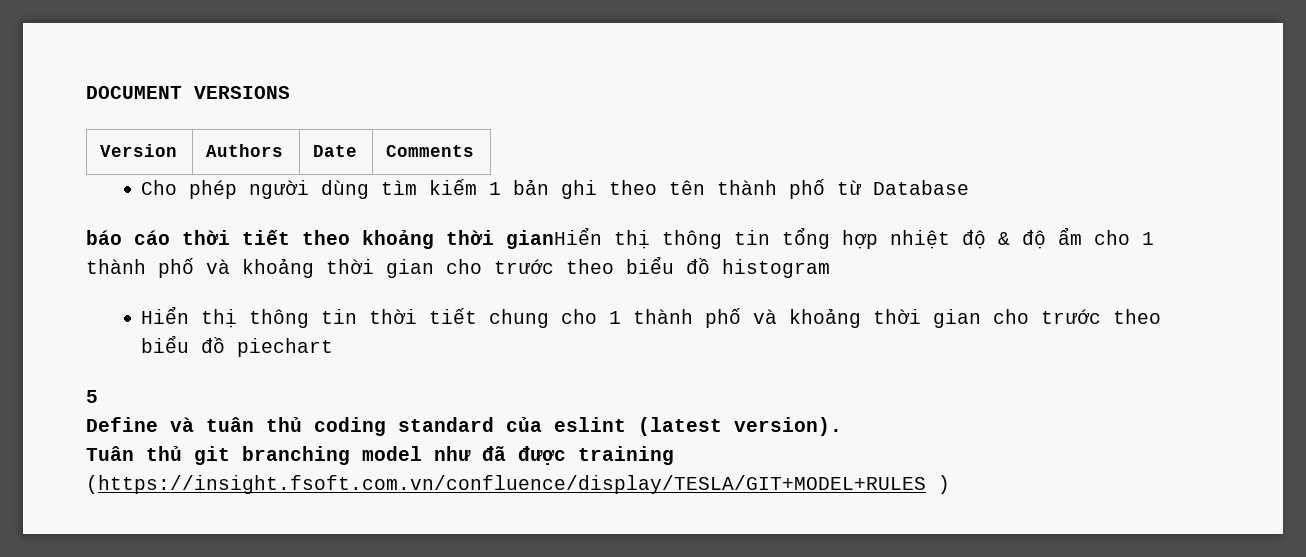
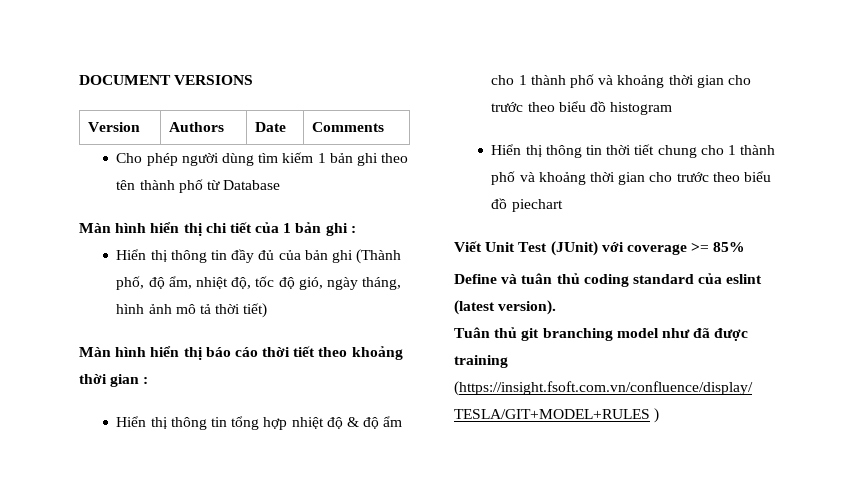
(970, 187) none -> [79,222,356,236] [116,249,402,264] [116,276,402,290] [116,303,268,318] [79,346,203,360] Màn hình hiển thị chi tiết của 1 bản ghi : // Hiển thị thông tin đầy đủ của bản ghi (Thành phố, độ ẩm, nhiệt độ, tốc độ gió, ngày tháng, hình ảnh mô tả thời tiết) // Màn hình hiển thị
[506,227,602,249] gianHiển -> [110,374,149,387] [116,416,147,427] gian : // Hiển
[86,390,98,403] 5 -> [454,241,746,256] Viết Unit Test (JUnit) với coverage >= 85%

